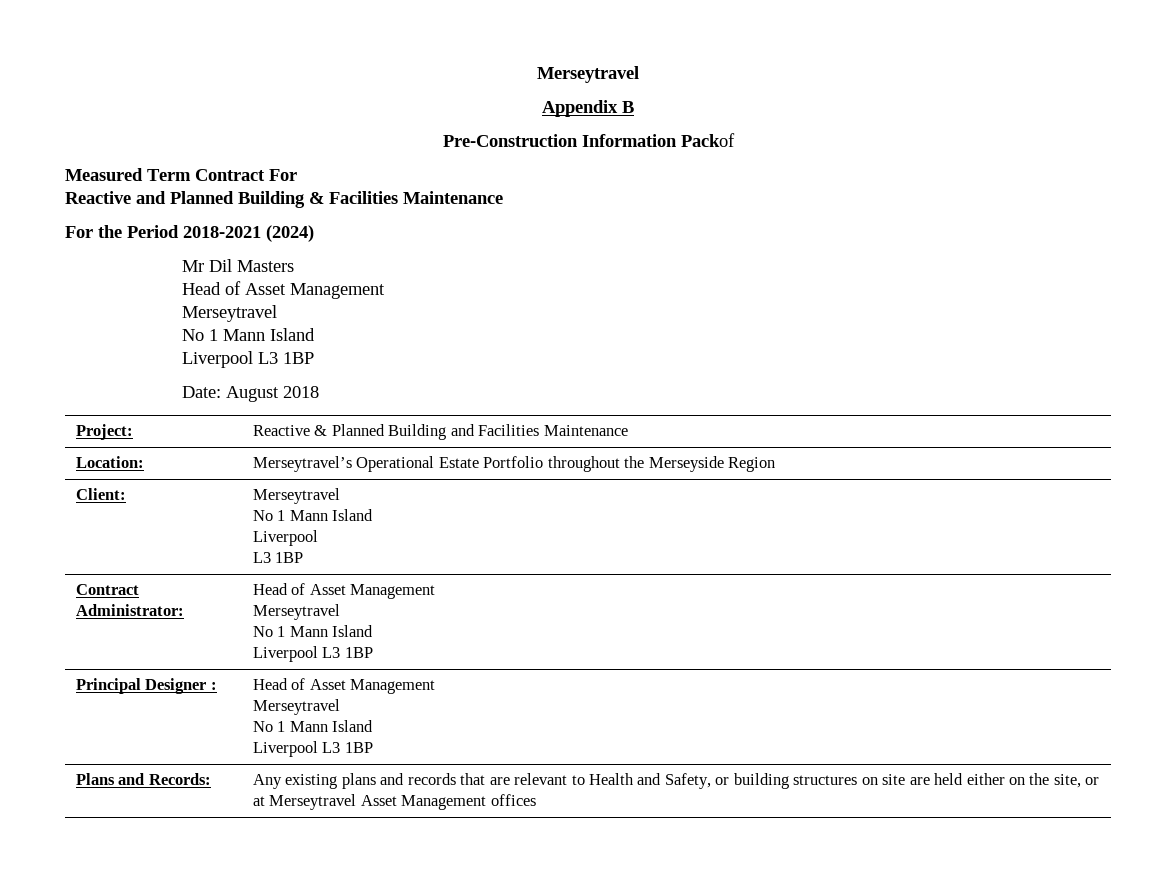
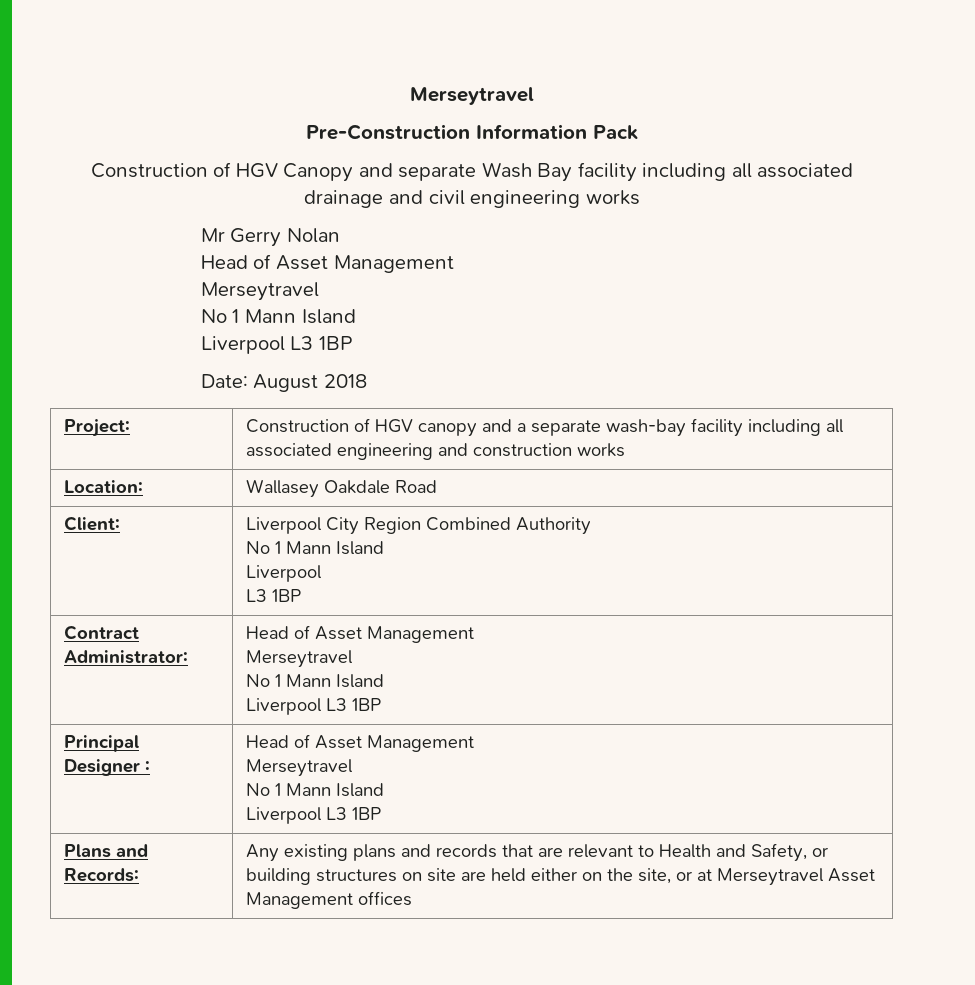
[537,66,639,83] [542,100,634,117] Merseytravel // Appendix B -> [410,87,534,105] Merseytravel
[680,133,735,147] [65,168,297,181] [65,191,503,208] [65,225,314,242] Packof // Measured Term Contract For // Reactive and Planned Building & Facilities Maintenance // For the Period 2018-2021 (2024) -> [592,125,638,140] [90,162,854,182] [304,190,640,208] Pack // Construction of HGV Canopy and separate Wash Bay facility including all associated drainage and civil engineering works
[208,259,294,272] Dil Masters -> [230,228,341,247] Gerry Nolan
[252,424,628,440] [75,456,144,468] [252,456,776,472] [75,488,126,500] [252,488,340,504] Reactive & Planned Building and Facilities Maintenance // Location: | Merseytravel’s Operational Estate Portfolio throughout the Merseyside Region // Client: | Merseytravel -> [246,418,844,437] [246,443,626,460] [64,480,144,493] [246,479,438,498] [64,516,121,531] [246,517,592,535] Construction of HGV canopy and a separate wash-bay facility including all associated engineering and construction works // Location: | Wallasey Oakdale Road // Client: | Liverpool City Region Combined Authority

